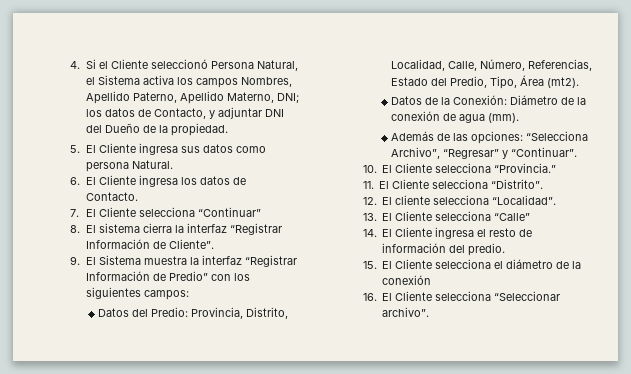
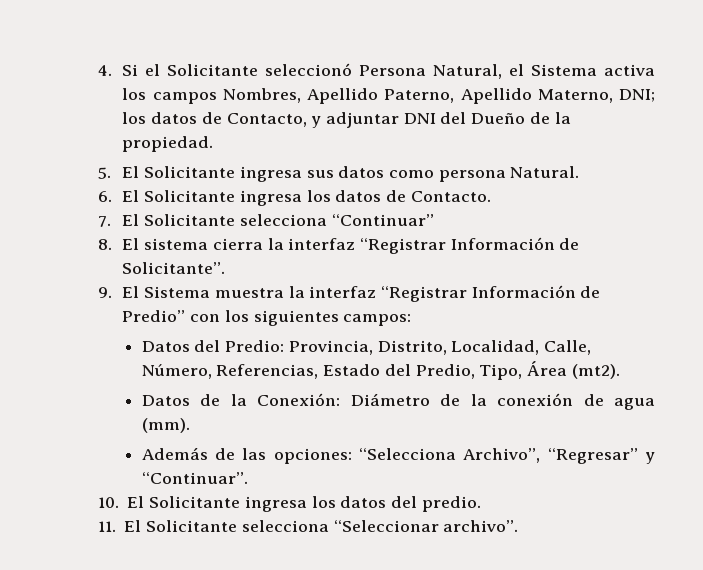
[111,59,149,69] Cliente -> [167,64,259,76] Solicitante
[99,143,137,153] Cliente -> [144,166,236,178] Solicitante
[99,175,137,185] Cliente -> [144,190,236,202] Solicitante
[99,207,137,217] Cliente -> [144,214,236,226] Solicitante
[169,239,215,249] Cliente”. -> [122,262,226,274] Solicitante”.
[395,163,557,173] [362,179,544,189] [362,195,557,205] [362,211,531,221] [362,227,533,239] [382,243,506,256] [362,259,582,269] [382,275,432,285] [362,291,433,301] Cliente selecciona “Provincia.” // 11. El Cliente selecciona “Distrito”. // 12. El cliente selecciona “Localidad”. // 13. El Cliente selecciona “Calle” // 14. El Cliente ingresa el resto de información del predio. // 15. El Cliente selecciona el diámetro de la conexión // 16. El Cliente -> [149,496,481,512] [97,520,238,532] Solicitante ingresa los datos del predio. // 11. El Solicitante

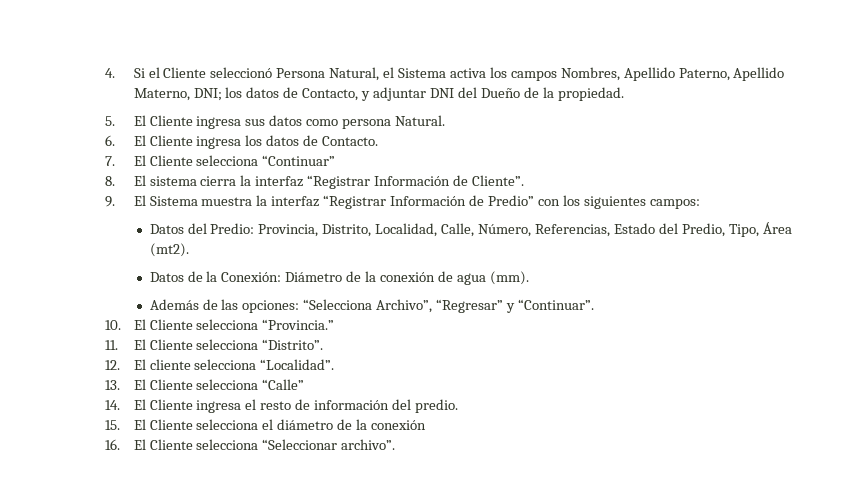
[167,64,259,76] Solicitante -> [163,67,207,78] Cliente
[144,166,236,178] Solicitante -> [149,115,193,126] Cliente
[144,190,236,202] Solicitante -> [149,135,193,146] Cliente
[144,214,236,226] Solicitante -> [149,155,193,166] Cliente
[122,262,226,274] Solicitante”. -> [471,175,524,186] Cliente”.
[149,496,481,512] [97,520,238,532] Solicitante ingresa los datos del predio. // 11. El Solicitante -> [149,319,335,330] [105,339,324,350] [105,359,335,370] [105,379,305,390] [105,399,458,413] [105,419,427,430] [105,439,193,450] Cliente selecciona “Provincia.” // 11. El Cliente selecciona “Distrito”. // 12. El cliente selecciona “Localidad”. // 13. El Cliente selecciona “Calle” // 14. El Cliente ingresa el resto de información del predio. // 15. El Cliente selecciona el diámetro de la conexión // 16. El Cliente

